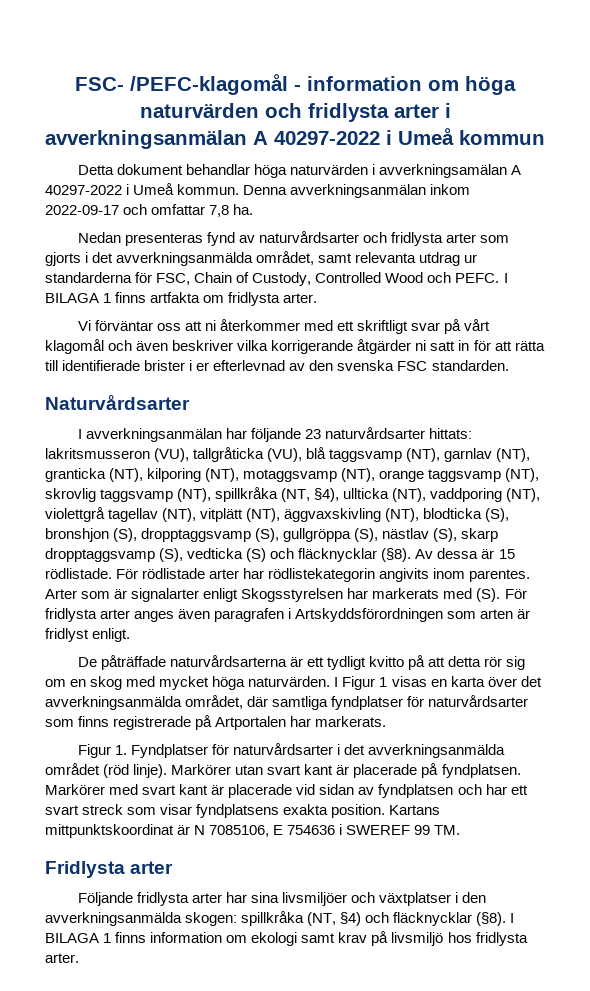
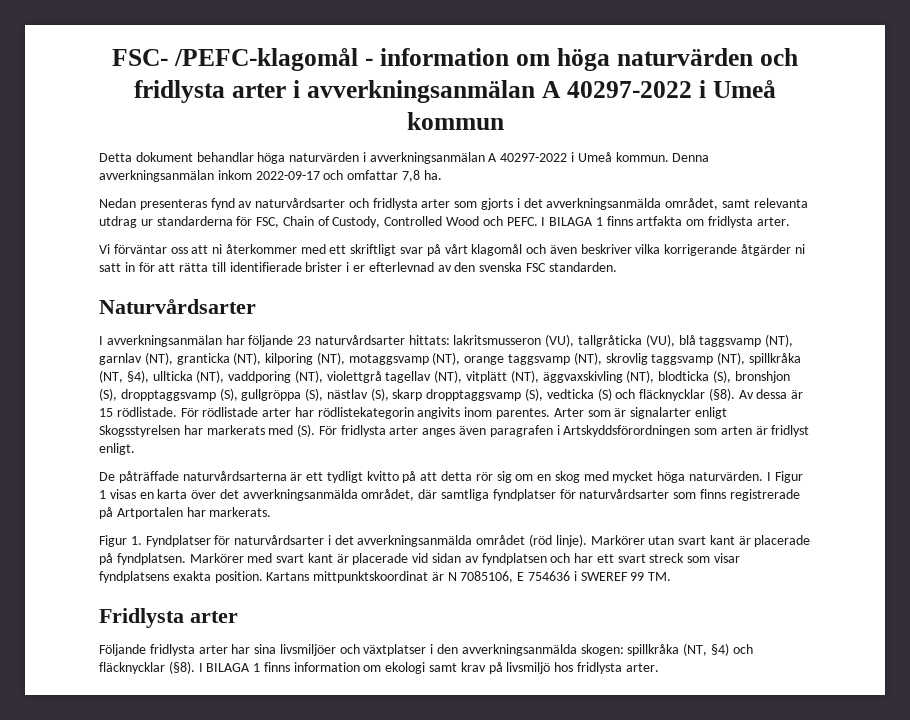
[379,164,508,178] avverkningsamälan -> [369,152,485,164] avverkningsanmälan

